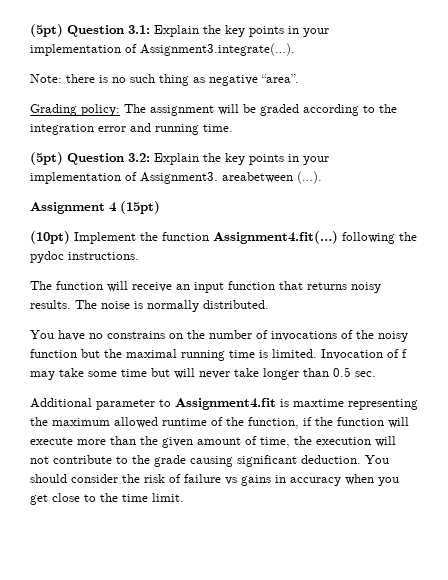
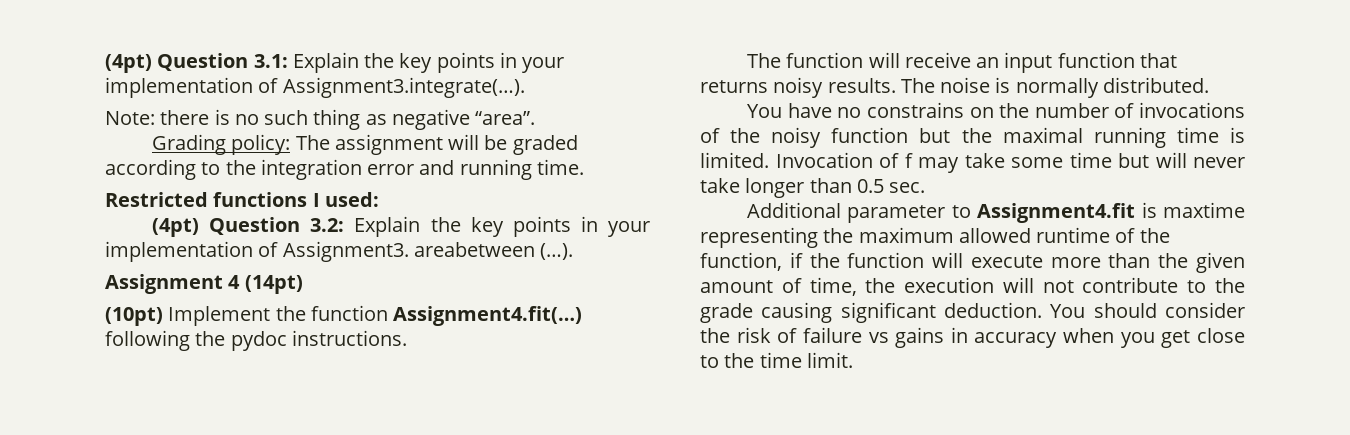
[30,24,63,37] (5pt) -> [105,54,152,73] (4pt)
[30,152,63,165] (5pt) -> [105,192,379,207] [152,218,200,237] Restricted functions I used: // (4pt)
[120,201,160,214] (15pt) -> [244,275,303,294] (14pt)

